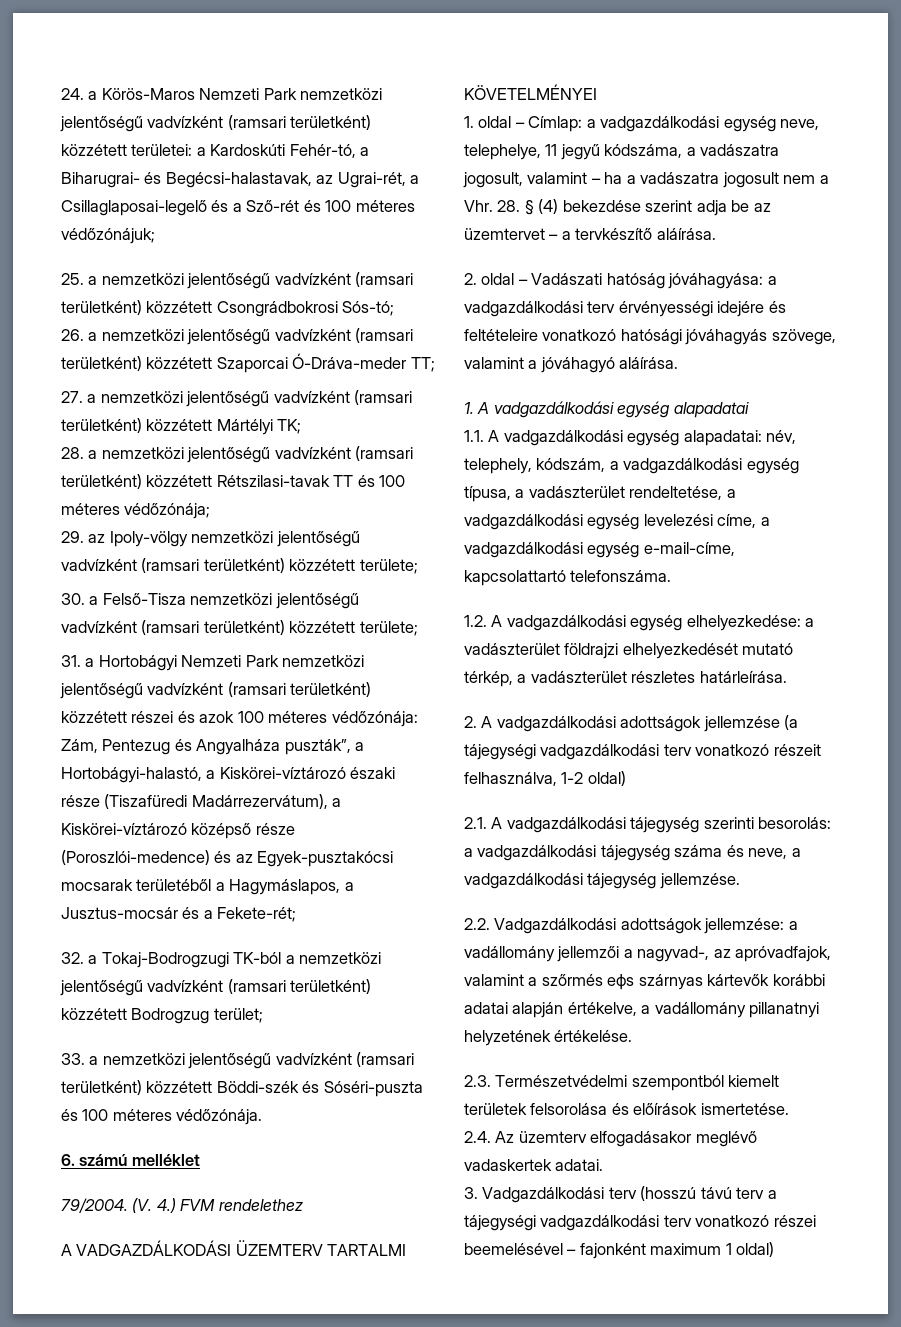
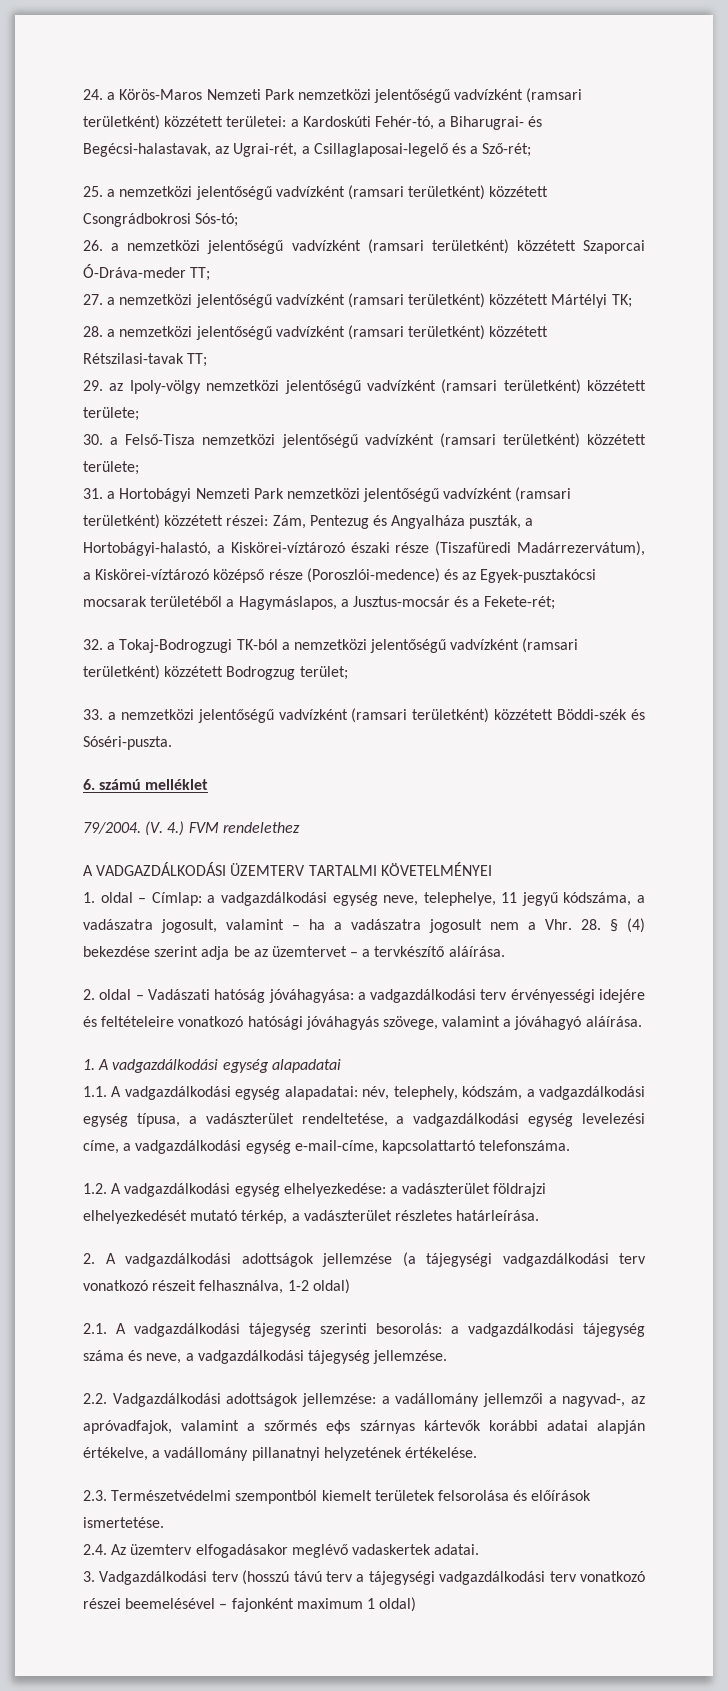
[246,200,415,212] [61,228,155,244] Sző-rét és 100 méteres védőzónájuk; -> [482,143,532,157] Sző-rét;
[333,475,406,487] [61,503,211,519] TT és 100 méteres védőzónája; -> [187,353,208,367] TT;
[131,711,418,727] részei és azok 100 méteres védőzónája: -> [226,515,269,526] részei:
[284,739,351,755] puszták”, -> [469,515,522,529] puszták,
[323,1081,423,1097] [61,1109,263,1125] Sóséri-puszta és 100 méteres védőzónája. -> [83,736,172,750] Sóséri-puszta.

